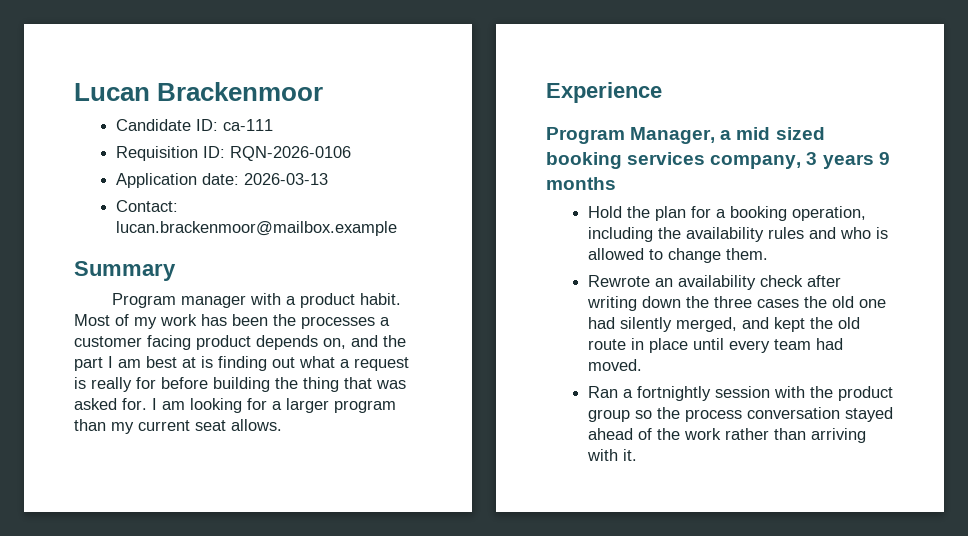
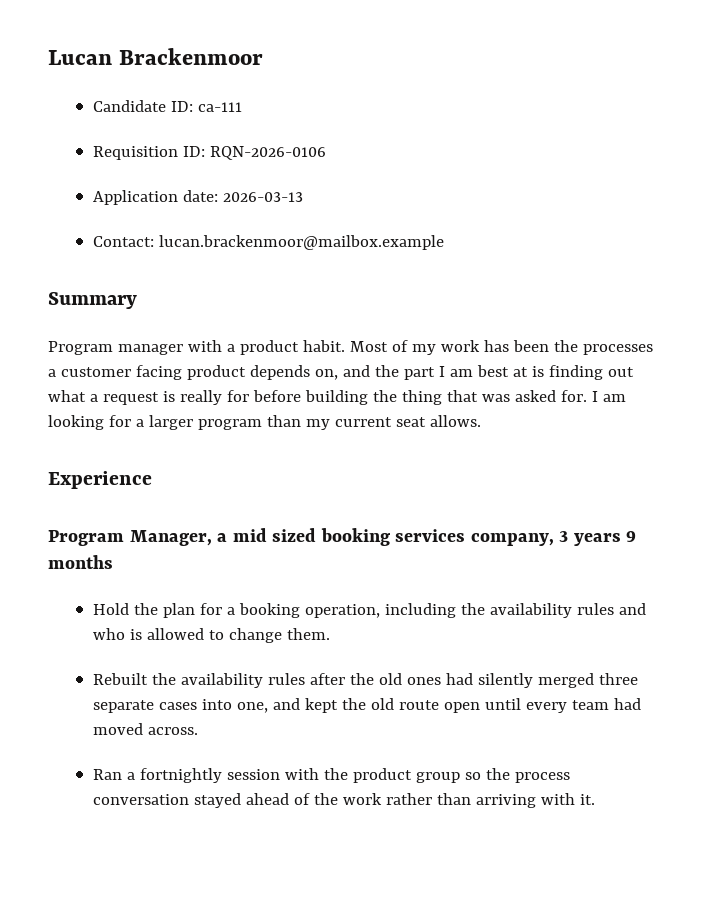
[588,275,842,290] [587,296,887,311] Rewrote an availability check after writing down the three cases the old one -> [92,673,441,688] Rebuilt the availability rules after the old ones
[676,317,738,332] merged, -> [537,673,638,688] [92,699,268,713] merged three separate cases into one,
[631,338,689,353] in place -> [443,702,480,713] open
[588,359,643,371] moved. -> [92,723,198,735] moved across.

